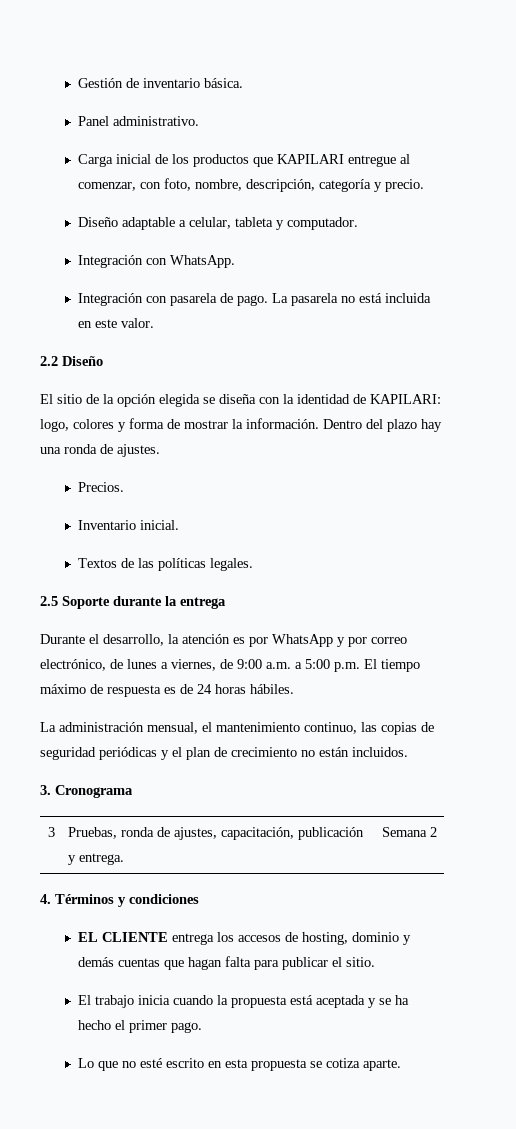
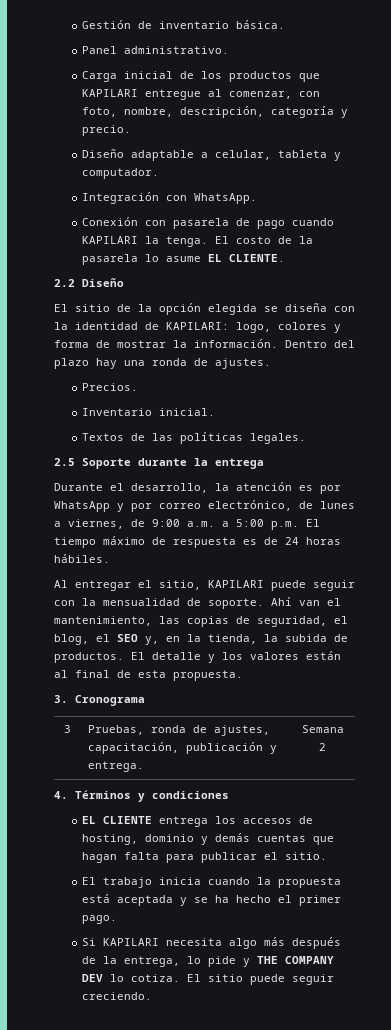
[78,293,144,306] Integración -> [81,217,138,226] Conexión
[237,293,432,306] [78,318,155,328] pago. La pasarela no está incluida en este valor. -> [256,218,334,229] [81,236,313,247] [81,254,285,265] pago cuando KAPILARI la tenga. El costo de la pasarela lo asume EL CLIENTE.
[40,722,434,735] [40,747,408,760] La administración mensual, el mantenimiento continuo, las copias de seguridad periódicas y el plan de crecimiento no están incluidos. -> [54,580,355,591] [54,597,341,609] [54,616,348,627] [54,634,348,645] [54,651,341,663] [54,670,243,681] Al entregar el sitio, KAPILARI puede seguir con la mensualidad de soporte. Ahí van el mantenimiento, las copias de seguridad, el blog, el SEO y, en la tienda, la subida de productos. El detalle y los valores están al final de esta propuesta.
[78,1058,402,1071] Lo que no esté escrito en esta propuesta se cotiza aparte. -> [81,937,341,949] [81,956,334,967] [81,974,334,985] [81,992,152,1000] Si KAPILARI necesita algo más después de la entrega, lo pide y THE COMPANY DEV lo cotiza. El sitio puede seguir creciendo.

